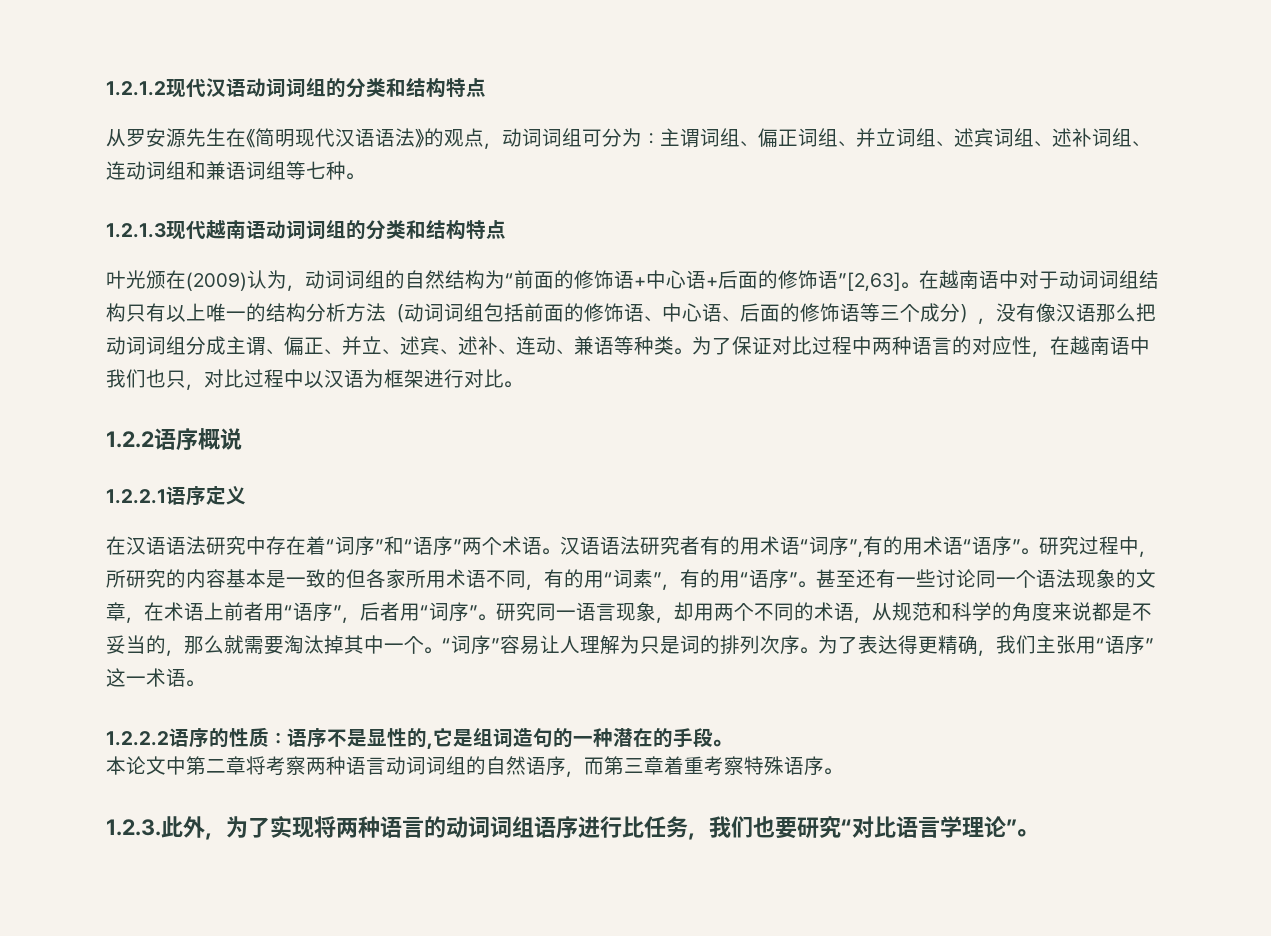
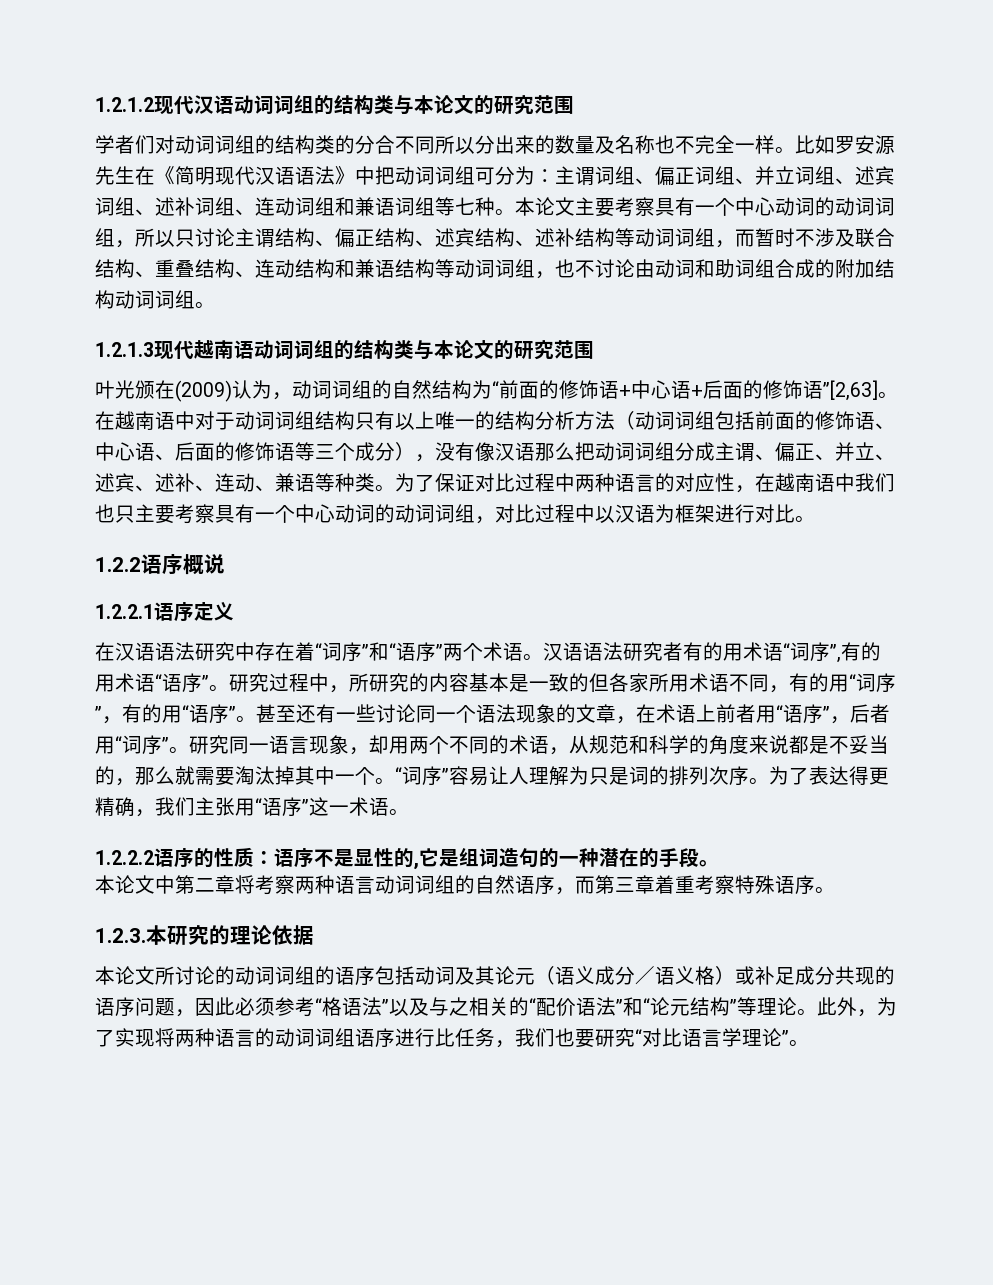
[346,78,486,98] [106,129,126,147] 分类和结构特点 // 从 -> [334,95,574,115] [95,135,835,154] 结构类与本论文的研究范围 // 学者们对动词词组的结构类的分合不同所以分出来的数量及名称也不完全一样。比如
[424,128,502,149] 的观点， -> [355,166,395,185] 中把
(364, 176) none -> [515,197,895,217] [95,228,895,248] [95,259,895,279] [95,290,215,309] 本论文主要考察具有一个中心动词的动词词组，所以只讨论主谓结构、偏正结构、述宾结构、述补结构等动词词组，而暂时不涉及联合结构、重叠结构、连动结构和兼语结构等动词词组，也不讨论由动词和助词组合成的附加结构动词词组。
[366,220,506,240] 分类和结构特点 -> [354,340,594,360] 结构类与本论文的研究范围
(186, 379) none -> [135,504,475,524] 主要考察具有一个中心动词的动词词组
[633,569,653,588] 素 -> [876,673,896,693] 序
(161, 827) none -> [146,925,314,945] [95,966,895,986] [95,997,817,1017] 本研究的理论依据 // 本论文所讨论的动词词组的语序包括动词及其论元（语义成分／语义格）或补足成分共现的语序问题，因此必须参考“格语法”以及与之相关的“配价语法”和“论元结构”等理论。

